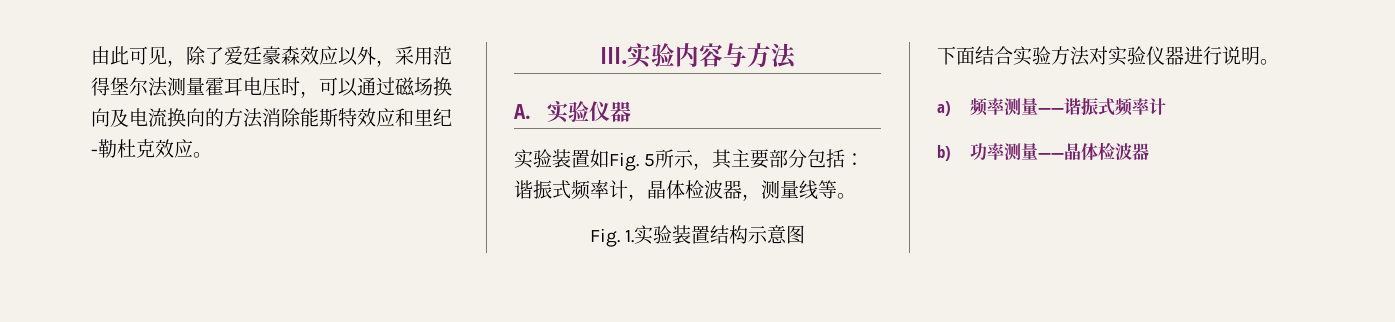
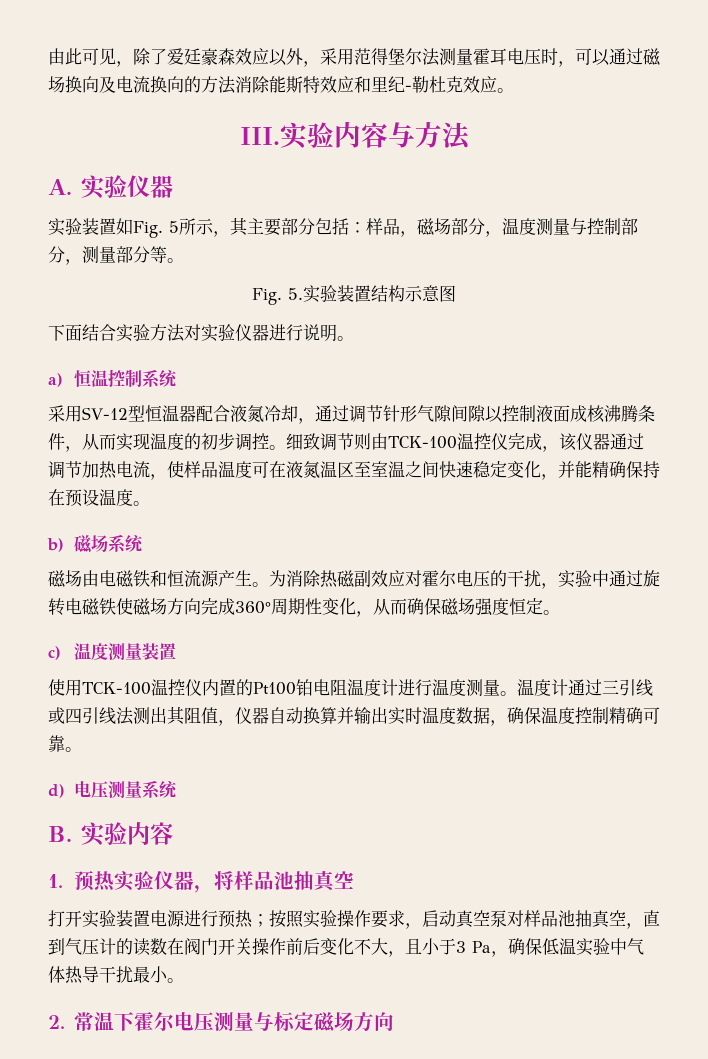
[514,180,818,201] 谐振式频率计，晶体检波器，测量线 -> [366,218,638,237] [48,246,150,265] 样品，磁场部分，温度测量与控制部分，测量部分
[625,230,635,243] 1. -> [288,288,303,300] 5.
[970,97,1167,116] [937,142,1150,161] 频率测量——谐振式频率计 // b)功率测量——晶体检波器 -> [73,369,177,388] [48,405,655,424] [48,432,644,452] [48,461,660,480] [48,489,150,507] [47,534,143,553] [48,570,660,589] [48,598,560,617] [48,643,176,660] [48,679,653,697] [48,706,660,726] [48,735,82,752] [48,780,177,799] [48,822,173,846] [48,871,354,893] [48,910,660,929] [48,938,644,957] [48,966,184,984] [48,1011,394,1032] 恒温控制系统 // 采用SV-12型恒温器配合液氮冷却，通过调节针形气隙间隙以控制液面成核沸腾条件，从而实现温度的初步调控。细致调节则由TCK-100温控仪完成，该仪器通过调节加热电流，使样品温度可在液氮温区至室温之间快速稳定变化，并能精确保持在预设温度。 // b)磁场系统 // 磁场由电磁铁和恒流源产生。为消除热磁副效应对霍尔电压的干扰，实验中通过旋转电磁铁使磁场方向完成360°周期性变化，从而确保磁场强度恒定。 // c)温度测量装置 // 使用TCK-100温控仪内置的Pt100铂电阻温度计进行温度测量。温度计通过三引线或四引线法测出其阻值，仪器自动换算并输出实时温度数据，确保温度控制精确可靠。 // d)电压测量系统 // B.实验内容 // 1.预热实验仪器，将样品池抽真空 // 打开实验装置电源进行预热；按照实验操作要求，启动真空泵对样品池抽真空，直到气压计的读数在阀门开关操作前后变化不大，且小于3 Pa，确保低温实验中气体热导干扰最小。 // 2.常温下霍尔电压测量与标定磁场方向

